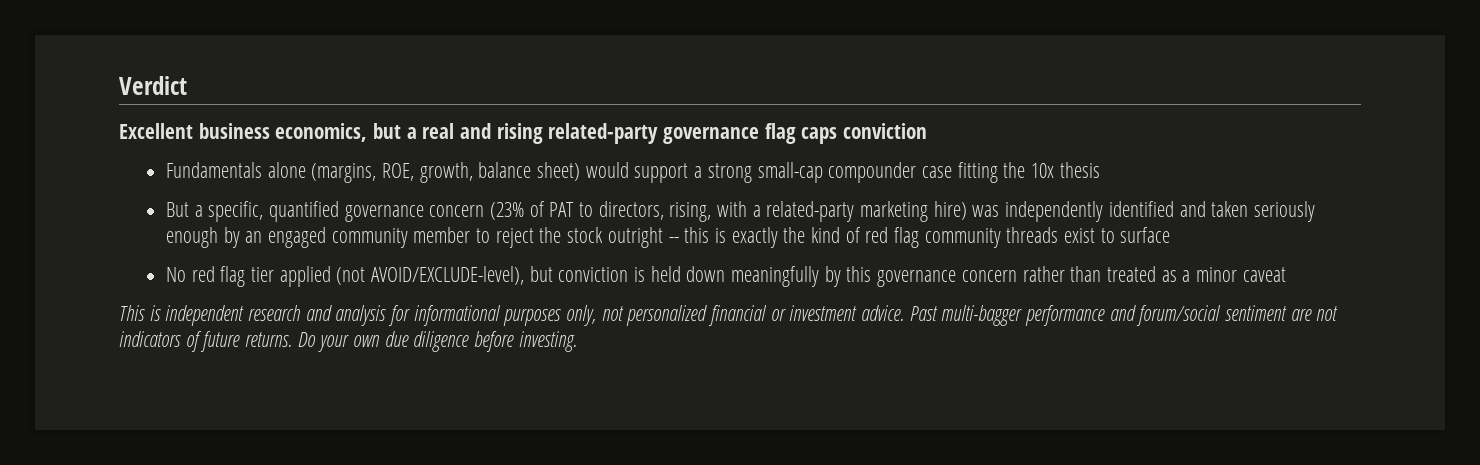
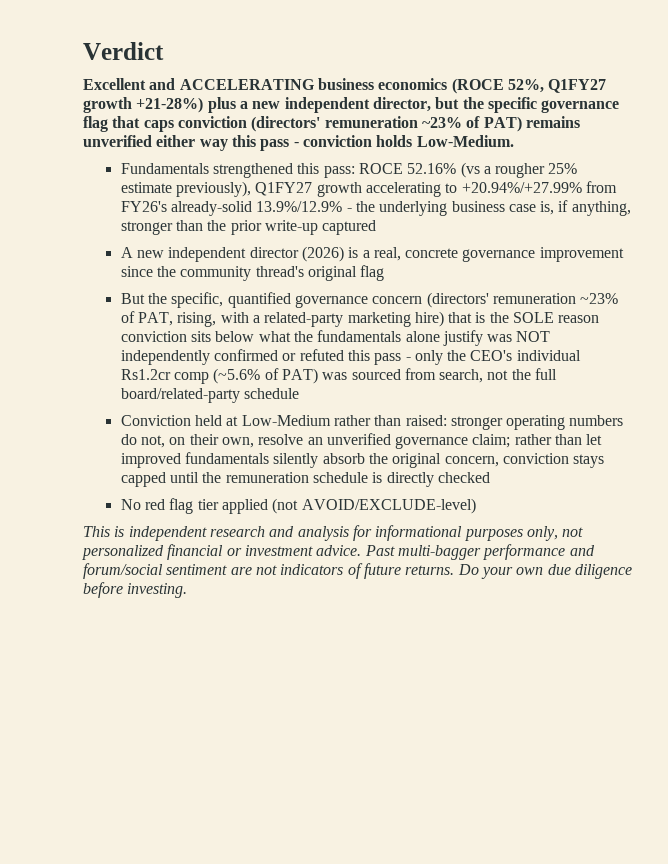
[198,123,659,144] business economics, but a real and rising related-party -> [149,78,607,94] [83,97,537,113] and ACCELERATING business economics (ROCE 52%, Q1FY27 growth +21-28%) plus a new independent director, but the specific
(796, 133) none -> [112,116,141,128] that
[166,162,1100,183] // Fundamentals alone (margins, ROE, growth, balance sheet) would support a strong small-cap compounder case fitting the 10x thesis -> [251,116,580,132] [83,135,514,151] [120,162,578,178] [120,181,617,197] [120,200,631,216] [120,220,377,235] [120,246,624,262] [120,265,385,281] (directors' remuneration ~23% of PAT) remains unverified either way this pass - conviction holds Low-Medium. // Fundamentals strengthened this pass: ROCE 52.16% (vs a rougher 25% estimate previously), Q1FY27 growth accelerating to +20.94%/+27.99% from FY26's already-solid 13.9%/12.9% - the underlying business case is, if anything, stronger than the prior write-up captured // A new independent director (2026) is a real, concrete governance improvement since the community thread's original flag
[194,205,203,217] a -> [147,293,167,304] the
[490,201,664,220] (23% of PAT to directors, -> [426,292,619,308] [120,311,173,326] (directors' remuneration ~23% of PAT,
[972,201,1315,222] [166,227,1171,248] was independently identified and taken seriously enough by an engaged community member to reject the stock outright -- this is exactly the kind of red flag community threads exist to surface -> [448,312,600,323] [120,330,551,346] [120,349,581,365] [120,368,558,384] [120,388,299,403] [120,415,624,430] [120,433,603,449] [120,452,605,468] [120,472,490,487] that is the SOLE reason conviction sits below what the fundamentals alone justify was NOT independently confirmed or refuted this pass - only the CEO's individual Rs1.2cr comp (~5.6% of PAT) was sourced from search, not the full board/related-party schedule // Conviction held at Low-Medium rather than raised: stronger operating numbers do not, on their own, resolve an unverified governance claim; rather than let improved fundamentals silently absorb the original concern, conviction stays capped until the remuneration schedule is directly checked
[371,266,1286,287] AVOID/EXCLUDE-level), but conviction is held down meaningfully by this governance concern rather than treated as a minor caveat -> [301,498,476,514] AVOID/EXCLUDE-level)

